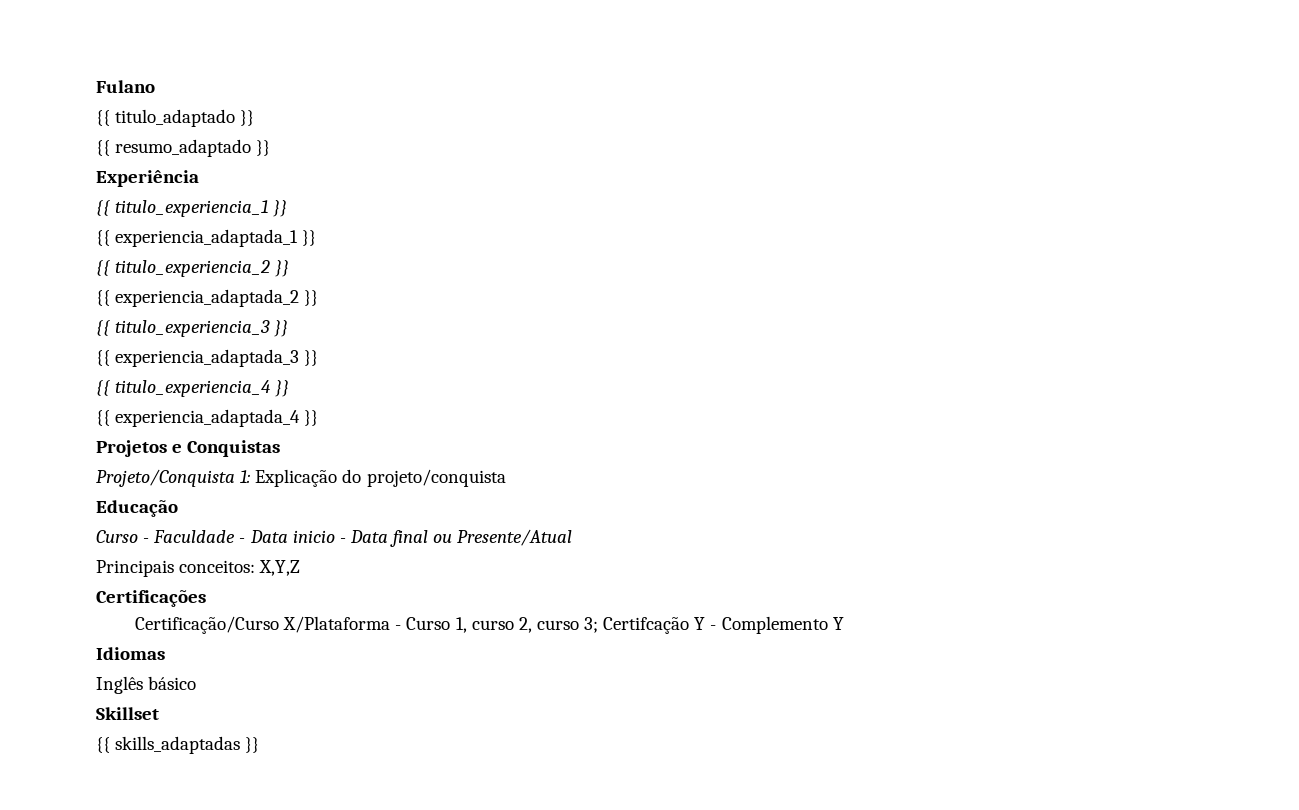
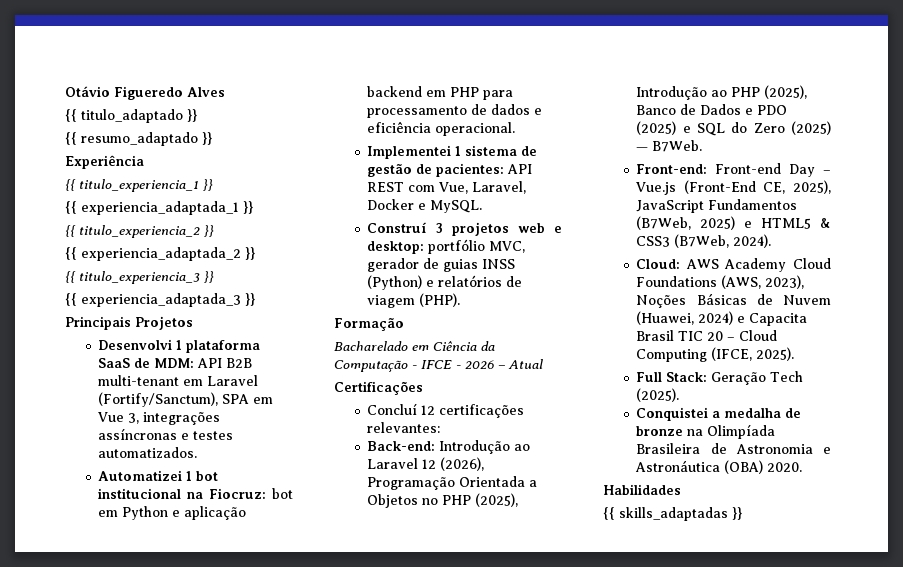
[96,80,155,93] Fulano -> [65,86,225,100] Otávio Figueredo Alves
[96,380,290,397] [96,409,319,427] [96,440,281,457] [96,469,506,487] [96,500,178,517] [96,529,573,547] [96,560,301,577] [96,590,206,607] [135,616,844,634] [96,647,165,660] [96,676,197,694] [96,707,159,720] {{ titulo_experiencia_4 }} // {{ experiencia_adaptada_4 }} // Projetos e Conquistas // Projeto/Conquista 1: Explicação do projeto/conquista // Educação // Curso - Faculdade - Data inicio - Data final ou Presente/Atual // Principais conceitos: X,Y,Z // Certificações // Certificação/Curso X/Plataforma - Curso 1, curso 2, curso 3; Certifcação Y - Complemento Y // Idiomas // Inglês básico // Skillset -> [65,316,193,330] [98,339,261,353] [98,358,253,368] [98,375,259,386] [98,392,274,407] [98,412,221,425] [98,428,234,440] [98,447,198,458] [98,470,219,481] [98,488,293,499] [98,506,247,520] [367,86,514,100] [367,104,543,118] [367,121,516,136] [367,145,538,159] [367,163,533,177] [367,181,527,194] [367,199,483,213] [367,222,562,236] [367,239,526,254] [367,258,516,272] [367,275,523,290] [367,293,461,308] [334,318,404,331] [334,341,495,351] [334,359,543,372] [334,381,423,395] [367,403,525,418] [367,422,441,433] [367,440,531,454] [367,457,485,471] [367,476,538,490] [367,493,519,508] [636,85,808,100] [636,104,788,115] [636,121,831,136] [636,140,703,152] [636,163,831,177] [636,180,831,195] [636,199,798,213] [636,216,831,230] [636,234,772,248] [636,258,831,272] [636,275,805,289] [636,293,831,308] [636,311,808,326] [636,330,778,341] [636,347,795,362] [636,371,804,385] [636,388,680,402] [636,407,802,421] [636,424,776,439] [636,443,831,454] [635,460,803,474] [603,484,681,495] Principais Projetos // Desenvolvi 1 plataforma SaaS de MDM: API B2B multi-tenant em Laravel (Fortify/Sanctum), SPA em Vue 3, integrações assíncronas e testes automatizados. // Automatizei 1 bot institucional na Fiocruz: bot em Python e aplicação backend em PHP para processamento de dados e eficiência operacional. // Implementei 1 sistema de gestão de pacientes: API REST com Vue, Laravel, Docker e MySQL. // Construí 3 projetos web e desktop: portfólio MVC, gerador de guias INSS (Python) e relatórios de viagem (PHP). // Formação // Bacharelado em Ciência da Computação - IFCE - 2026 – Atual // Certificações // Concluí 12 certificações relevantes: // Back-end: Introdução ao Laravel 12 (2026), Programação Orientada a Objetos no PHP (2025), Introdução ao PHP (2025), Banco de Dados e PDO (2025) e SQL do Zero (2025) — B7Web. // Front-end: Front-end Day – Vue.js (Front-End CE, 2025), JavaScript Fundamentos (B7Web, 2025) e HTML5 & CSS3 (B7Web, 2024). // Cloud: AWS Academy Cloud Foundations (AWS, 2023), Noções Básicas de Nuvem (Huawei, 2024) e Capacita Brasil TIC 20 – Cloud Computing (IFCE, 2025). // Full Stack: Geração Tech (2025). // Conquistei a medalha de bronze na Olimpíada Brasileira de Astronomia e Astronáutica (OBA) 2020. // Habilidades

